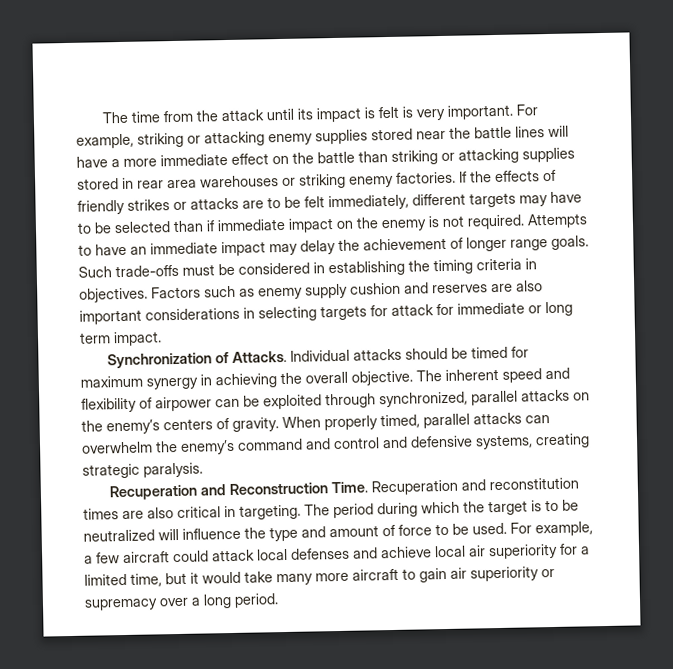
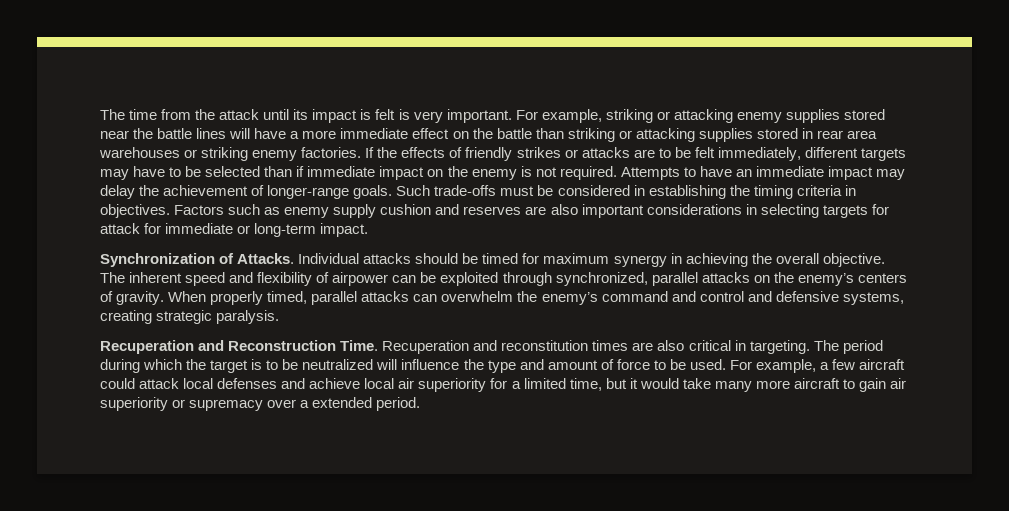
[466,236,548,252] longer range -> [267,185,350,199] longer-range
[545,301,573,317] [79,332,111,344] long term -> [254,223,317,237] long-term
[203,594,232,609] long -> [312,397,373,408] extended

